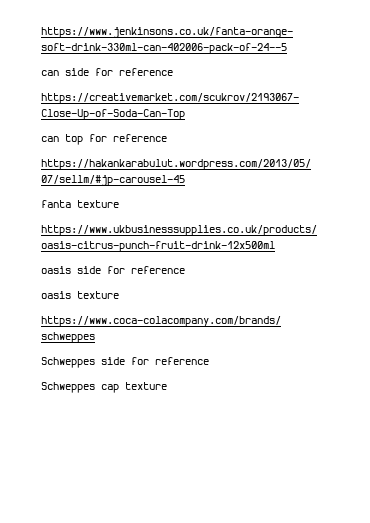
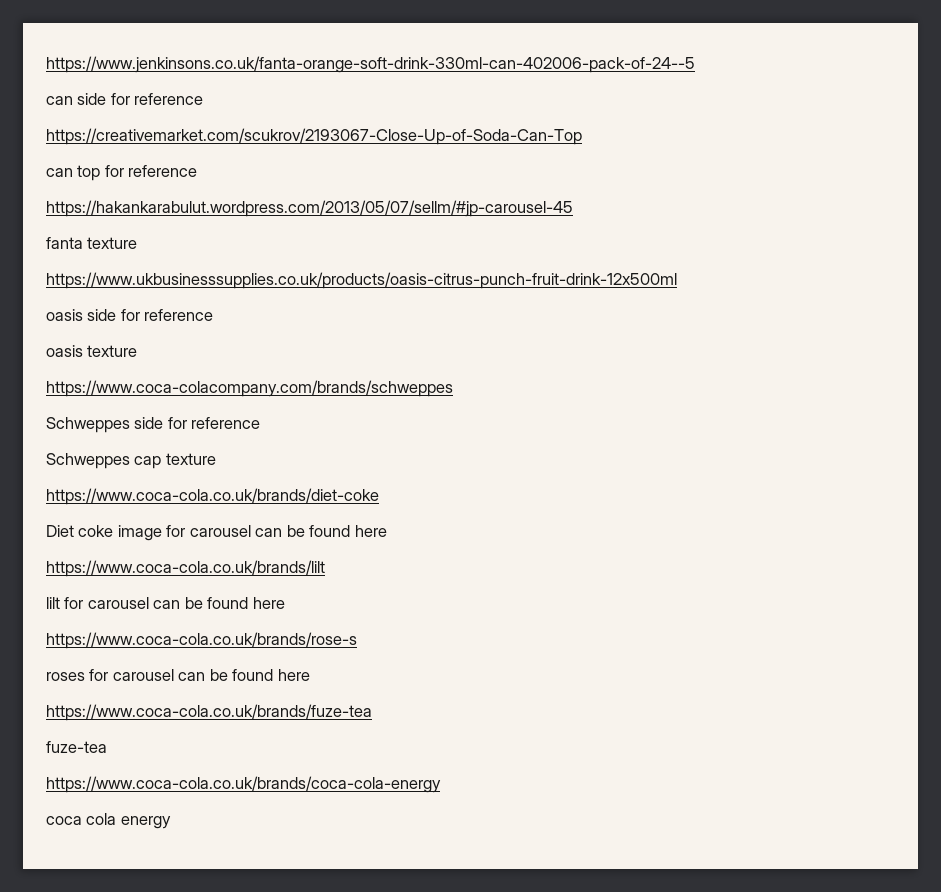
(167, 386) none -> [46,488,379,505] [46,525,387,541] [46,560,325,577] [46,597,285,609] [46,632,357,649] [46,669,310,681] [46,704,372,721] [46,741,107,753] [46,776,441,793] [46,813,171,829] // https://www.coca-cola.co.uk/brands/diet-coke // Diet coke image for carousel can be found here // https://www.coca-cola.co.uk/brands/lilt // lilt for carousel can be found here // https://www.coca-cola.co.uk/brands/rose-s // roses for carousel can be found here // https://www.coca-cola.co.uk/brands/fuze-tea // fuze-tea // https://www.coca-cola.co.uk/brands/coca-cola-energy // coca cola energy

